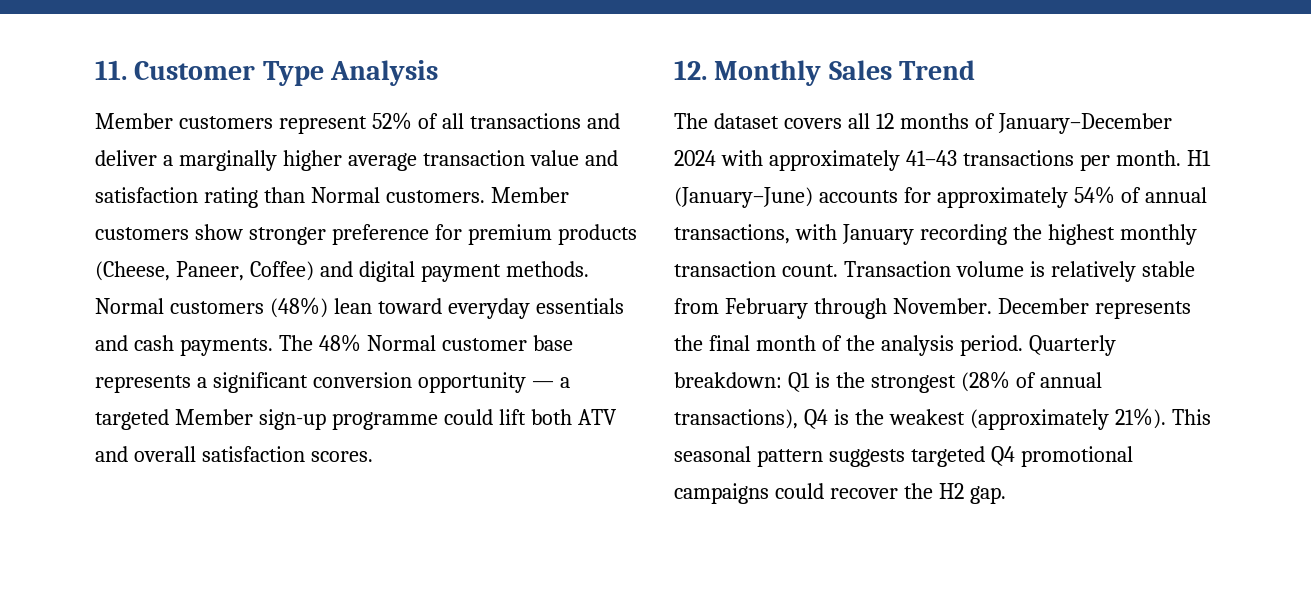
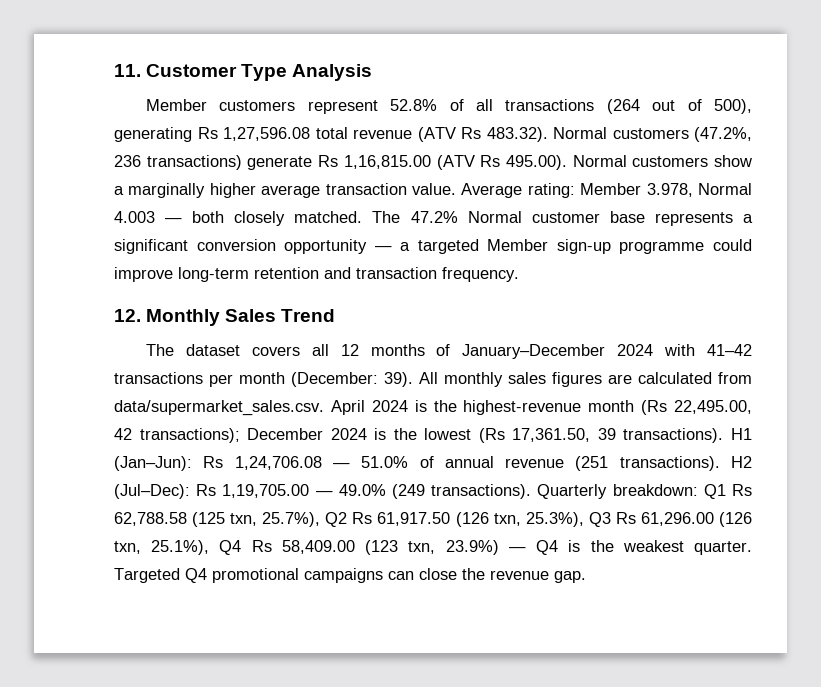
[371,112,412,130] 52% -> [390,99,438,111] 52.8%
[586,113,620,129] [95,150,157,166] and deliver -> [606,99,753,114] [114,127,752,142] [114,155,752,170] (264 out of 500), generating Rs 1,27,596.08 total revenue (ATV Rs 483.32). Normal customers (47.2%, 236 transactions) generate Rs 1,16,815.00 (ATV Rs 495.00). Normal customers show
[529,150,618,166] [95,187,569,208] [95,224,637,245] [95,261,589,282] [95,297,624,319] [95,334,361,356] value and satisfaction rating than Normal customers. Member customers show stronger preference for premium products (Cheese, Paneer, Coffee) and digital payment methods. Normal customers (48%) lean toward everyday essentials and cash payments. The 48% -> [412,183,752,198] [114,211,458,226] value. Average rating: Member 3.978, Normal 4.003 — both closely matched. The 47.2%
[498,409,617,425] [95,446,373,462] lift both ATV and overall satisfaction scores. -> [114,267,519,282] improve long-term retention and transaction frequency.
[768,150,1211,171] [674,186,1207,208] [674,224,1197,245] [674,261,1195,282] [674,298,1191,319] [674,335,1116,356] [674,371,1102,393] [674,408,1211,430] [674,446,1133,467] [674,483,964,504] approximately 41–43 transactions per month. H1 (January–June) accounts for approximately 54% of annual transactions, with January recording the highest monthly transaction count. Transaction volume is relatively stable from February through November. December represents the final month of the analysis period. Quarterly breakdown: Q1 is the strongest (28% of annual transactions), Q4 is the weakest (approximately 21%). This seasonal pattern suggests targeted Q4 promotional campaigns could recover the H2 -> [707,344,752,356] [114,372,752,387] [114,400,752,416] [114,428,752,443] [114,456,752,471] [114,484,752,499] [114,512,753,527] [114,540,752,555] [114,568,549,583] 41–42 transactions per month (December: 39). All monthly sales figures are calculated from data/supermarket_sales.csv. April 2024 is the highest-revenue month (Rs 22,495.00, 42 transactions); December 2024 is the lowest (Rs 17,361.50, 39 transactions). H1 (Jan–Jun): Rs 1,24,706.08 — 51.0% of annual revenue (251 transactions). H2 (Jul–Dec): Rs 1,19,705.00 — 49.0% (249 transactions). Quarterly breakdown: Q1 Rs 62,788.58 (125 txn, 25.7%), Q2 Rs 61,917.50 (126 txn, 25.3%), Q3 Rs 61,296.00 (126 txn, 25.1%), Q4 Rs 58,409.00 (123 txn, 23.9%) — Q4 is the weakest quarter. Targeted Q4 promotional campaigns can close the revenue

